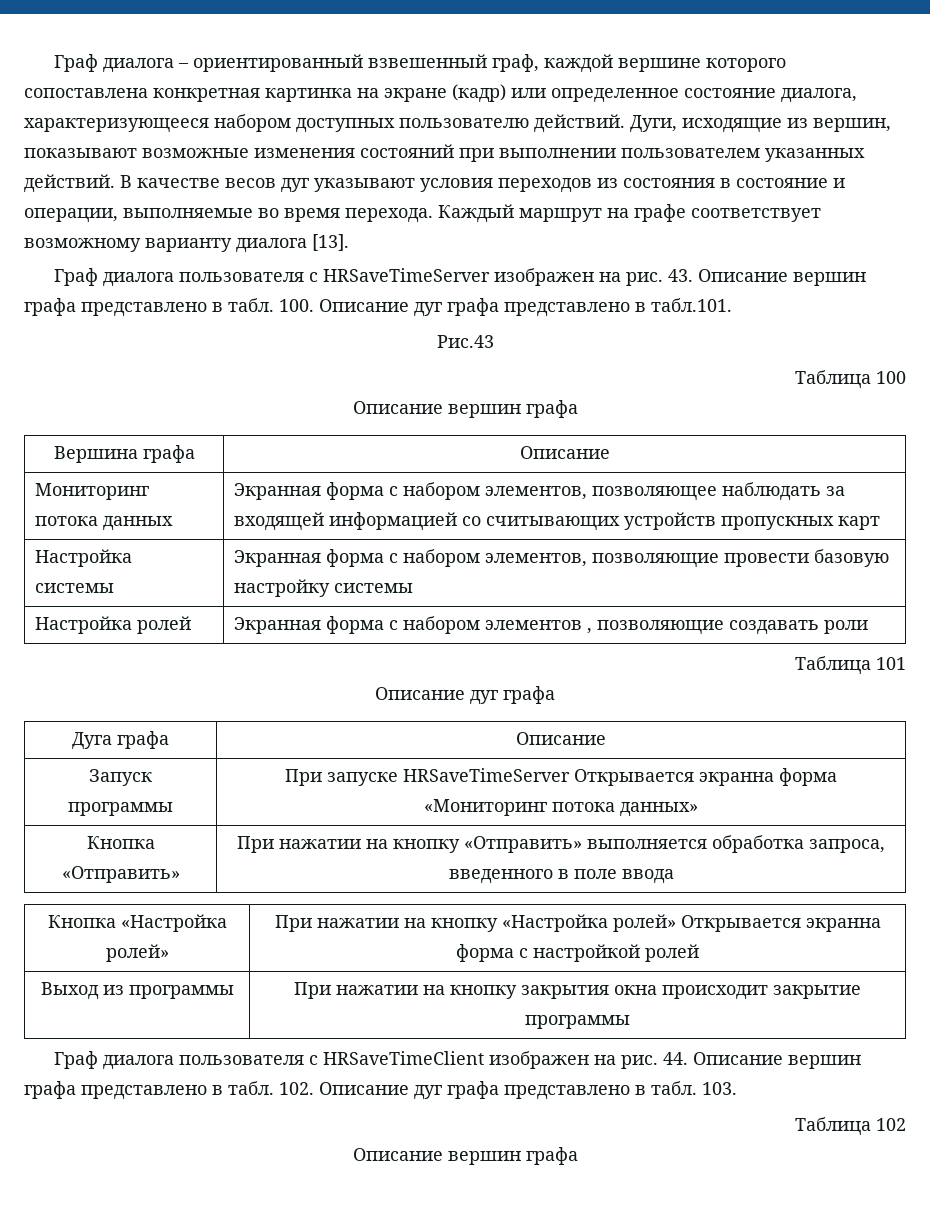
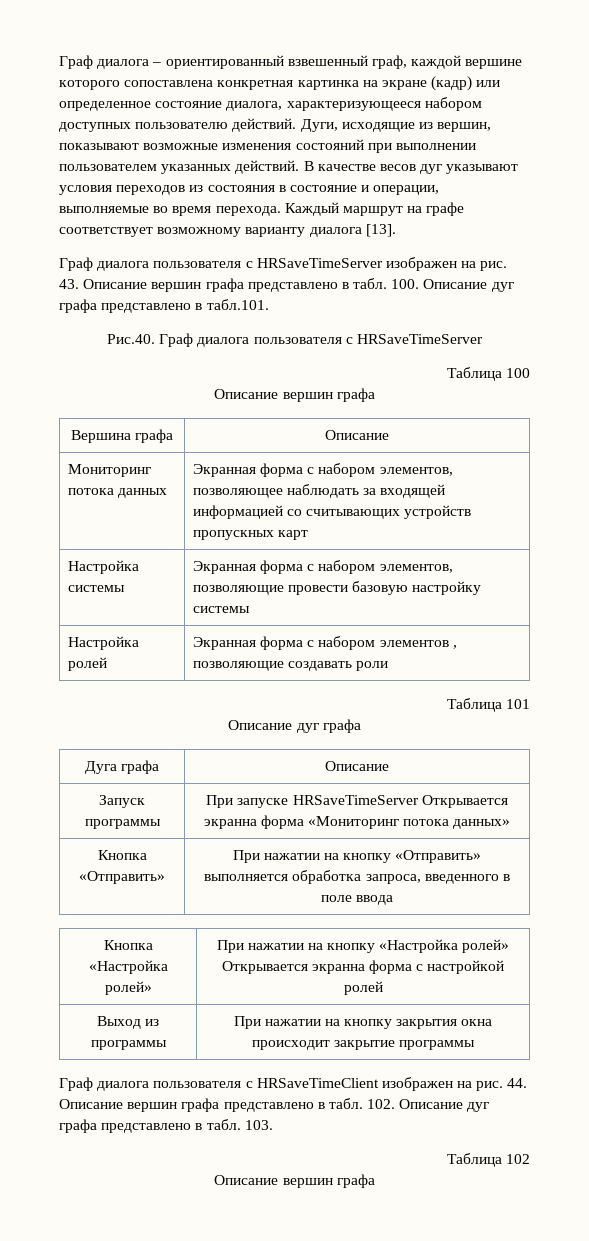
[436,335,494,348] Рис.43 -> [107,333,483,347] Рис.40. Граф диалога пользователя с HRSaveTimeServer

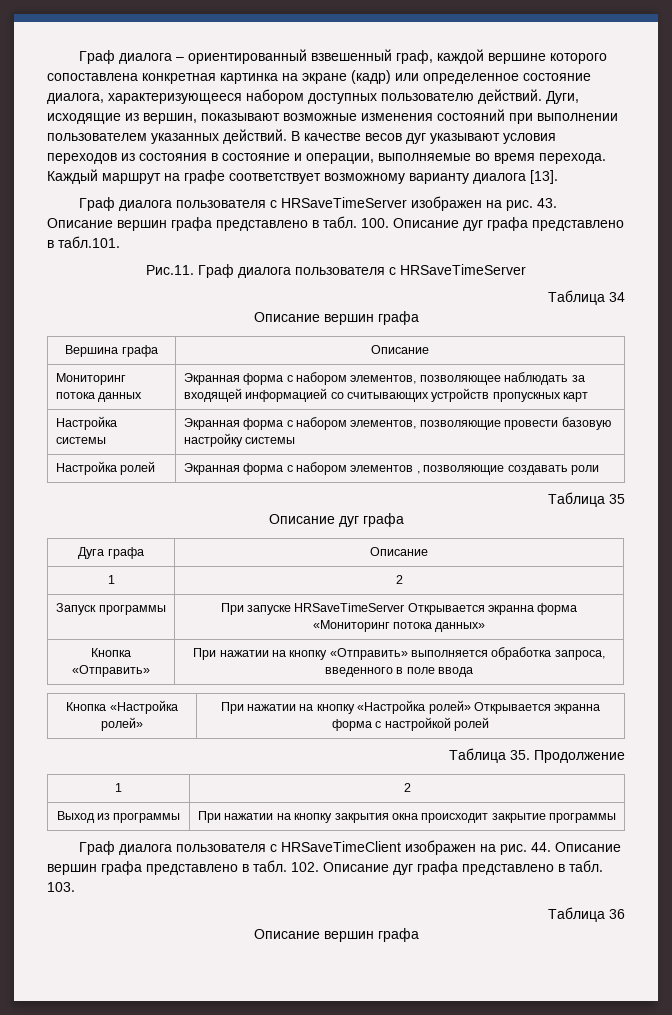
[107,334,156,344] Рис.40. -> [146,265,194,275] Рис.11.
[506,368,530,378] 100 -> [609,292,625,302] 34
[506,699,530,709] 101 -> [609,494,625,504] 35
(389, 766) none -> [107,575,115,584] [395,575,403,584] // 1 | 2
(383, 988) none -> [449,748,625,763] [115,783,122,792] [403,783,411,792] // Таблица 35. Продолжение // 1 | 2
[506,1154,530,1164] 102 -> [609,909,625,919] 36

